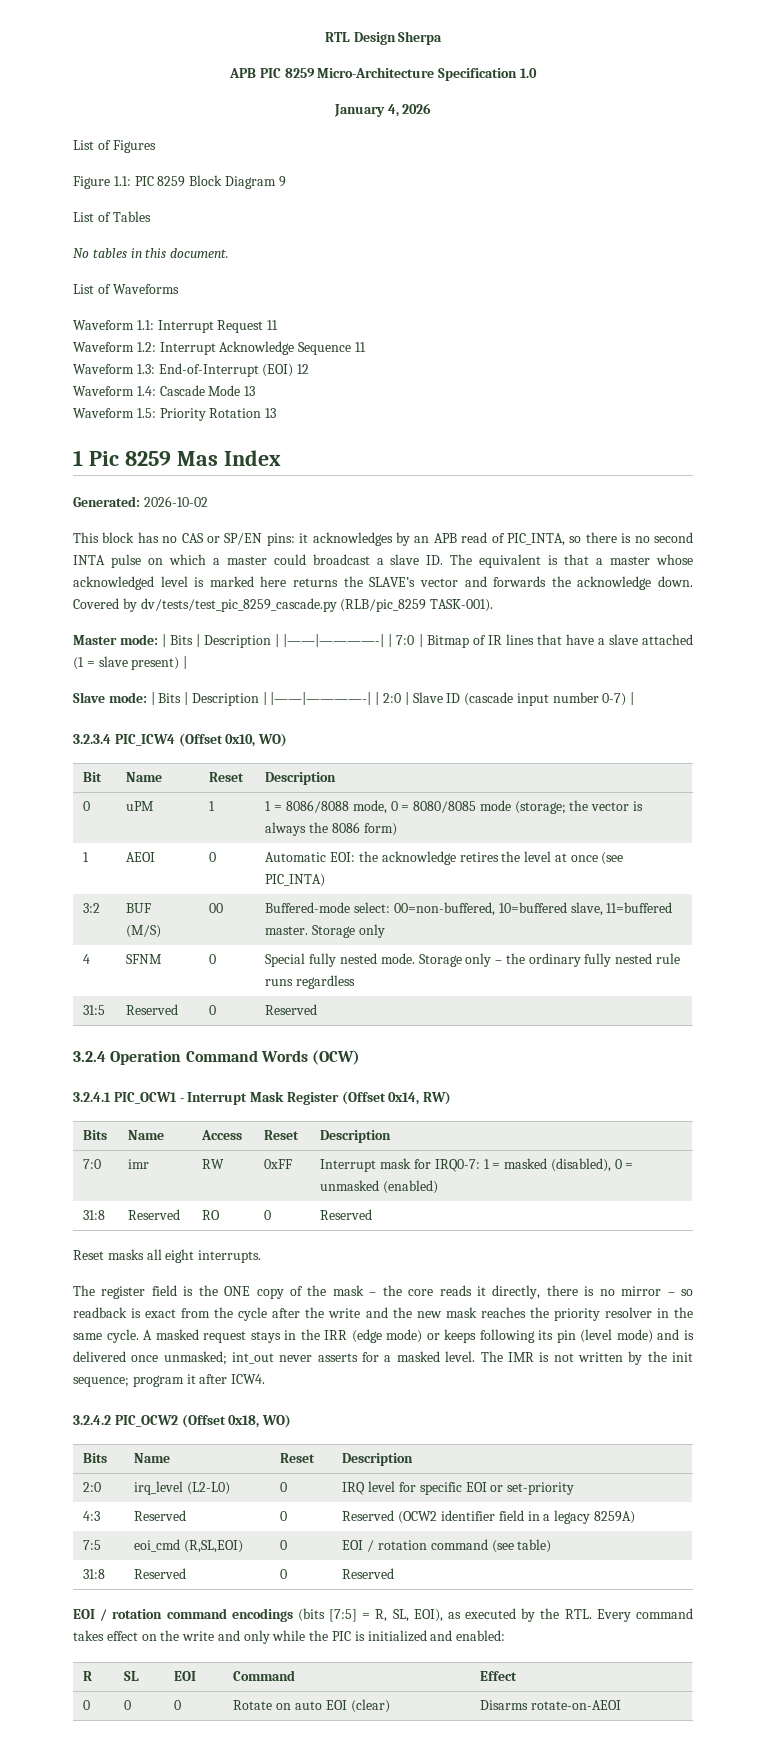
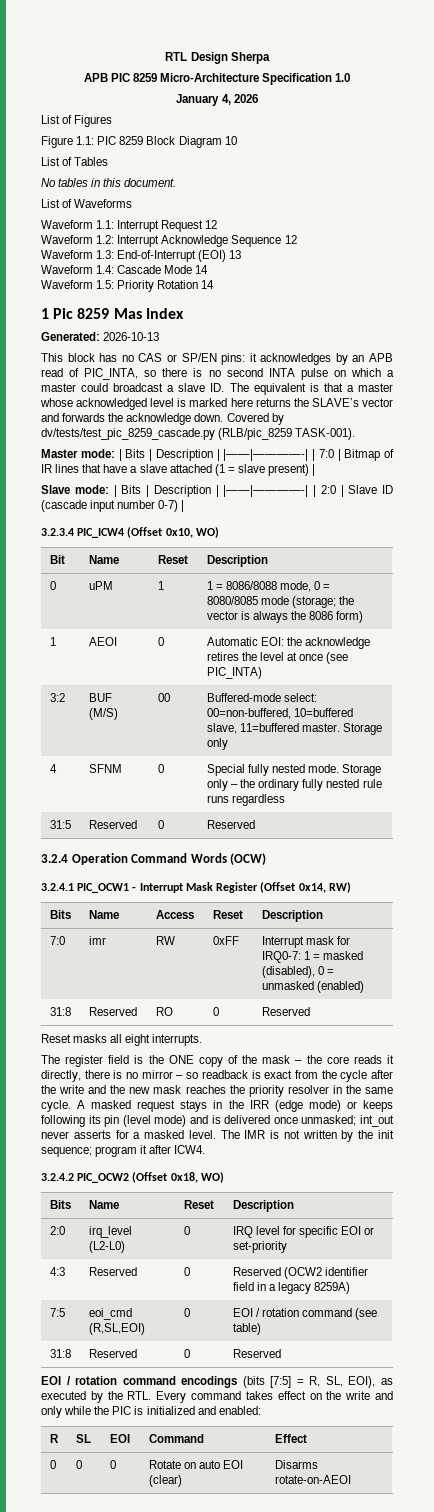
[278,176,286,187] 9 -> [224,136,237,145] 10
[267,320,279,330] 11 -> [205,220,218,229] 12
[354,342,366,352] 11 -> [284,235,297,244] 12
[297,364,310,374] 12 -> [229,250,242,259] 13
[244,386,256,396] 13 -> [195,265,209,274] 14
[265,408,277,418] 13 -> [201,280,215,289] 14
[143,496,208,507] 2026-10-02 -> [103,332,160,341] 2026-10-13

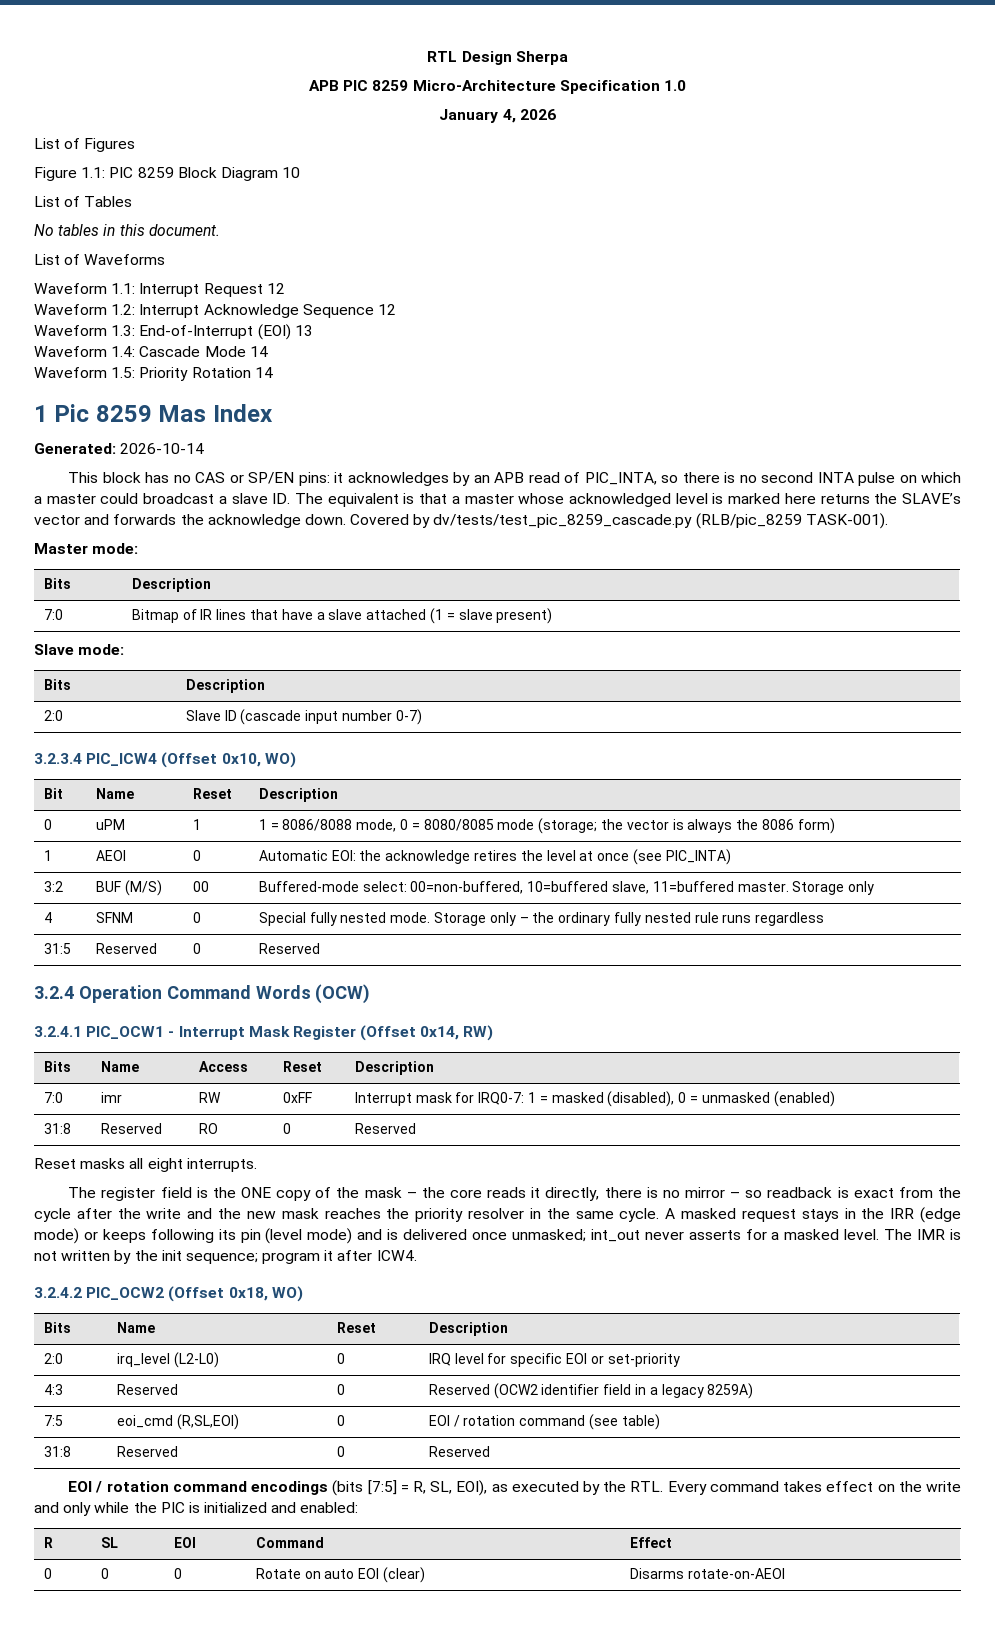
[103,332,160,341] 2026-10-13 -> [120,443,205,454] 2026-10-14
[118,449,341,461] | Bits | Description | |——|————-| | 7:0 | -> [43,578,71,589] [131,578,211,592] [43,609,63,620] // Bits | Description // 7:0 |
[312,464,316,476] | -> (553, 616) none
[113,485,344,497] | Bits | Description | |——|————-| | 2:0 | -> [43,679,71,690] [185,679,265,693] [43,710,63,721] // Bits | Description // 2:0 |
[181,500,185,512] | -> (422, 717) none

